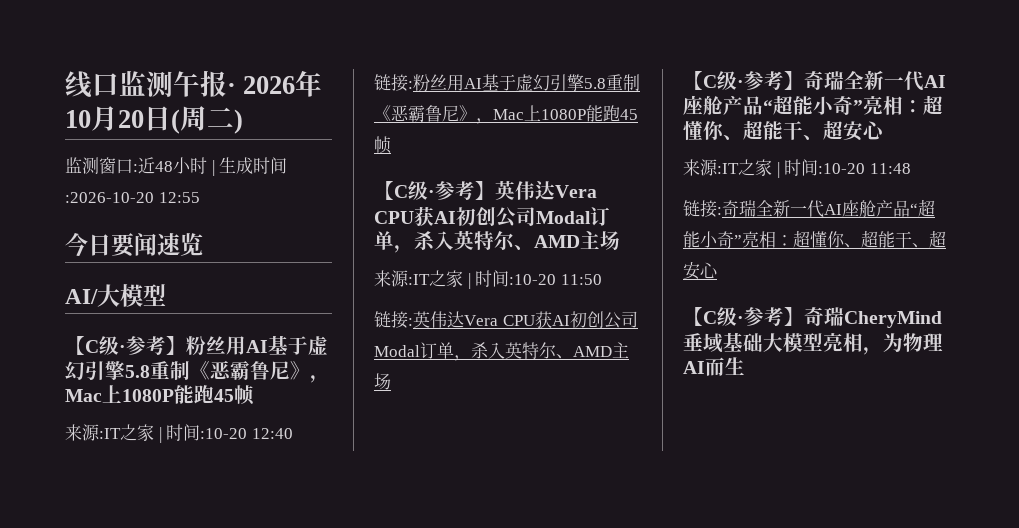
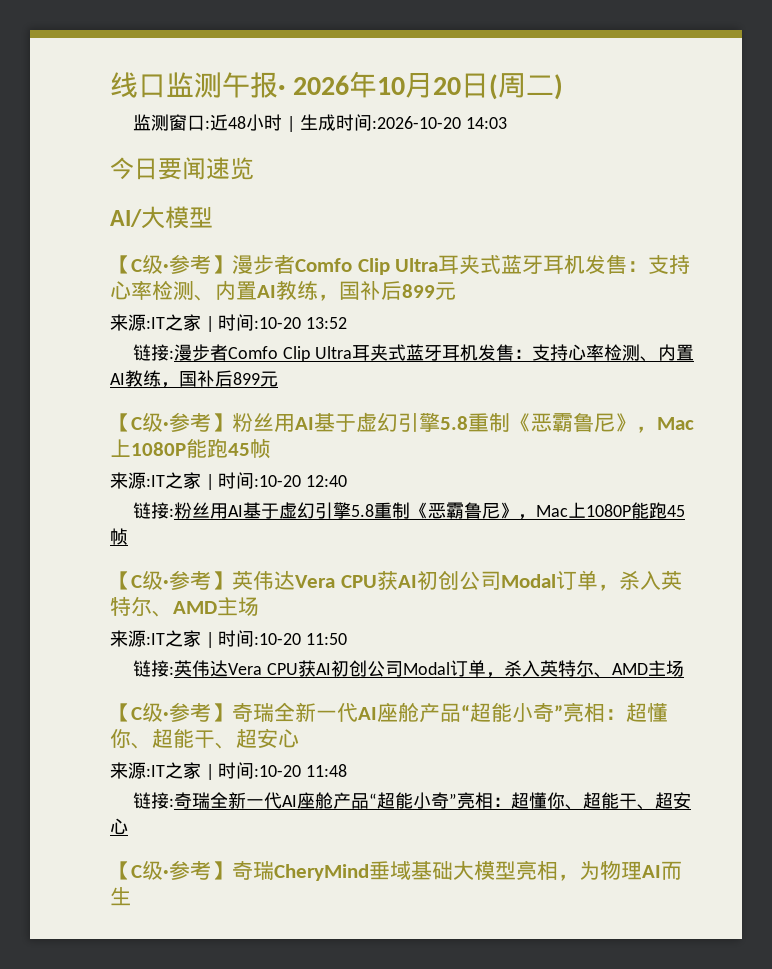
[158,192,200,203] 12:55 -> [465,117,507,129] 14:03
(166, 295) none -> [110,254,691,275] [110,280,456,301] [110,314,348,332] [133,344,694,362] [110,370,278,388] // 【C级·参考】漫步者Comfo Clip Ultra耳夹式蓝牙耳机发售：支持心率检测、内置AI教练，国补后899元 // 来源:IT之家 | 时间:10-20 13:52 // 链接:漫步者Comfo Clip Ultra耳夹式蓝牙耳机发售：支持心率检测、内置AI教练，国补后899元

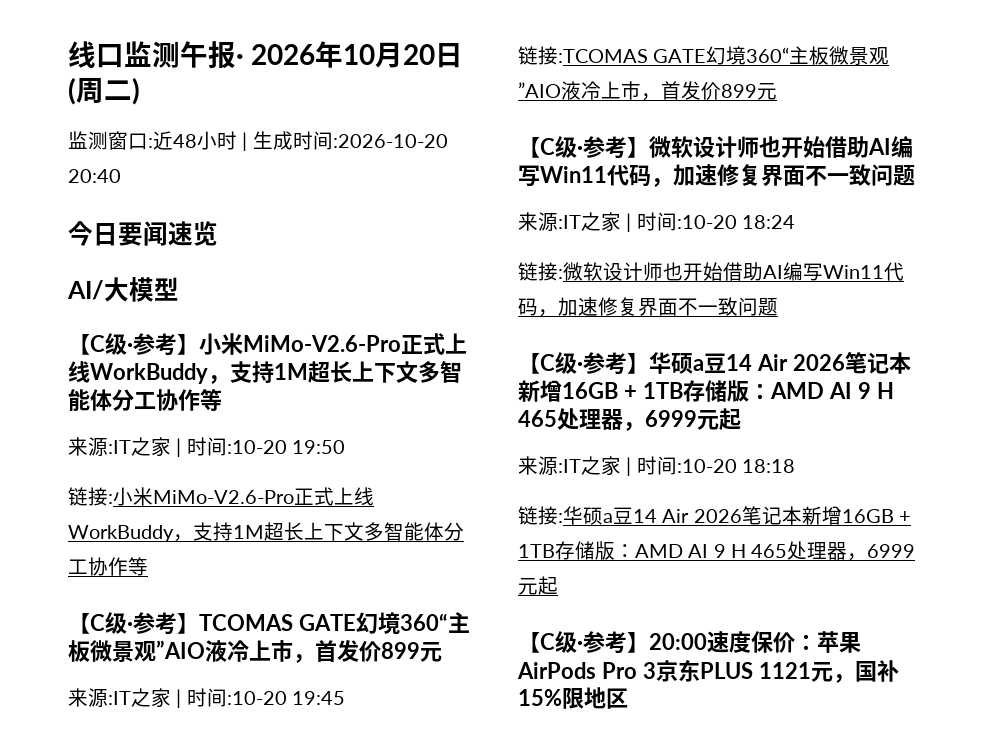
[465,117,507,129] 14:03 -> [68,169,121,183] 20:40
[232,254,691,275] [110,280,402,301] 漫步者Comfo Clip Ultra耳夹式蓝牙耳机发售：支持心率检测、内置AI教练，国补后 -> [199,333,467,355] [68,361,462,384] [68,389,222,411] [68,437,345,457] [68,487,374,506] [68,522,464,542] [68,557,148,576] [68,612,470,635] [68,640,381,663] 小米MiMo-V2.6-Pro正式上线WorkBuddy，支持1M超长上下文多智能体分工协作等 // 来源:IT之家 | 时间:10-20 19:50 // 链接:小米MiMo-V2.6-Pro正式上线WorkBuddy，支持1M超长上下文多智能体分工协作等 // 【C级·参考】TCOMAS GATE幻境360“主板微景观”AIO液冷上市，首发价
[306,317,348,329] [133,344,694,362] [110,370,233,388] 13:52 // 链接:漫步者Comfo Clip Ultra耳夹式蓝牙耳机发售：支持心率检测、内置AI教练，国补后 -> [291,691,345,705] [518,46,890,65] [518,81,721,101] 19:45 // 链接:TCOMAS GATE幻境360“主板微景观”AIO液冷上市，首发价
[232,412,694,433] [110,438,271,459] [110,472,348,490] [133,502,686,520] [110,528,128,545] [110,570,682,591] [110,596,259,617] [110,630,348,648] [133,660,685,678] [110,702,668,723] [110,728,299,749] [110,762,348,780] [133,792,692,810] [110,818,128,835] [110,860,682,881] [110,887,131,906] 粉丝用AI基于虚幻引擎5.8重制《恶霸鲁尼》，Mac上1080P能跑45帧 // 来源:IT之家 | 时间:10-20 12:40 // 链接:粉丝用AI基于虚幻引擎5.8重制《恶霸鲁尼》，Mac上1080P能跑45帧 // 【C级·参考】英伟达Vera CPU获AI初创公司Modal订单，杀入英特尔、AMD主场 // 来源:IT之家 | 时间:10-20 11:50 // 链接:英伟达Vera CPU获AI初创公司Modal订单，杀入英特尔、AMD主场 // 【C级·参考】奇瑞全新一代AI座舱产品“超能小奇”亮相：超懂你、超能干、超安心 // 来源:IT之家 | 时间:10-20 11:48 // 链接:奇瑞全新一代AI座舱产品“超能小奇”亮相：超懂你、超能干、超安心 // 【C级·参考】奇瑞CheryMind垂域基础大模型亮相，为物理AI而生 -> [649,136,913,158] [518,164,915,187] [518,212,795,232] [518,262,904,281] [518,297,778,317] [518,352,911,375] [518,380,894,402] [518,408,741,431] [518,456,795,476] [518,506,911,525] [518,541,916,561] [518,576,558,595] [518,631,861,654] [517,659,899,683] [518,687,628,709] 微软设计师也开始借助AI编写Win11代码，加速修复界面不一致问题 // 来源:IT之家 | 时间:10-20 18:24 // 链接:微软设计师也开始借助AI编写Win11代码，加速修复界面不一致问题 // 【C级·参考】华硕a豆14 Air 2026笔记本新增16GB + 1TB存储版：AMD AI 9 H 465处理器，6999元起 // 来源:IT之家 | 时间:10-20 18:18 // 链接:华硕a豆14 Air 2026笔记本新增16GB + 1TB存储版：AMD AI 9 H 465处理器，6999元起 // 【C级·参考】20:00速度保价：苹果AirPods Pro 3京东PLUS 1121元，国补15%限地区

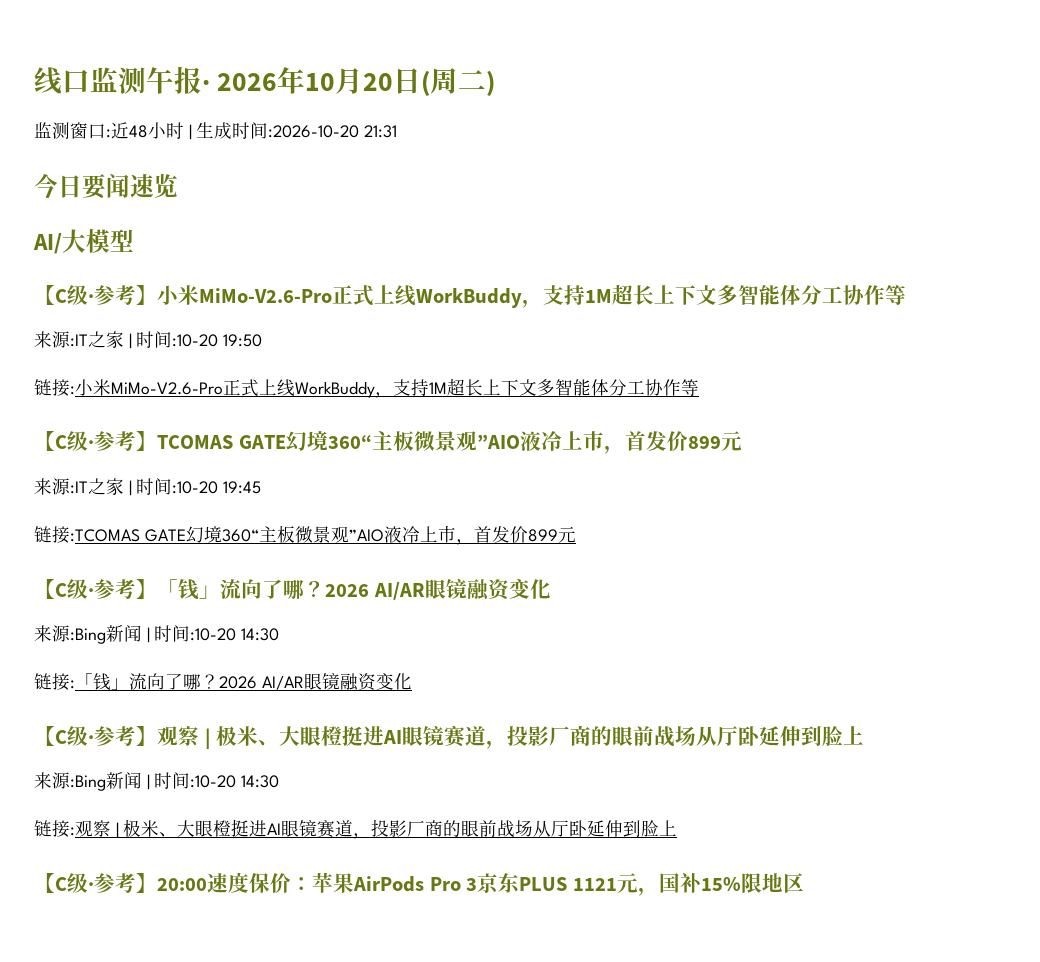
[68,169,121,183] 20:40 -> [364,125,398,138] 21:31
[649,136,913,158] [518,164,915,187] [518,212,795,232] [518,262,904,281] [518,297,778,317] [518,352,911,375] [518,380,894,402] [518,408,741,431] [518,456,795,476] [518,506,911,525] [518,541,916,561] [518,576,558,595] 微软设计师也开始借助AI编写Win11代码，加速修复界面不一致问题 // 来源:IT之家 | 时间:10-20 18:24 // 链接:微软设计师也开始借助AI编写Win11代码，加速修复界面不一致问题 // 【C级·参考】华硕a豆14 Air 2026笔记本新增16GB + 1TB存储版：AMD AI 9 H 465处理器，6999元起 // 来源:IT之家 | 时间:10-20 18:18 // 链接:华硕a豆14 Air 2026笔记本新增16GB + 1TB存储版：AMD AI 9 H 465处理器，6999元起 -> [157,578,551,601] [34,625,280,644] [34,672,412,691] [34,725,865,749] [34,772,280,791] [34,819,678,839] 「钱」流向了哪？2026 AI/AR眼镜融资变化 // 来源:Bing新闻 | 时间:10-20 14:30 // 链接:「钱」流向了哪？2026 AI/AR眼镜融资变化 // 【C级·参考】观察 | 极米、大眼橙挺进AI眼镜赛道，投影厂商的眼前战场从厅卧延伸到脸上 // 来源:Bing新闻 | 时间:10-20 14:30 // 链接:观察 | 极米、大眼橙挺进AI眼镜赛道，投影厂商的眼前战场从厅卧延伸到脸上

